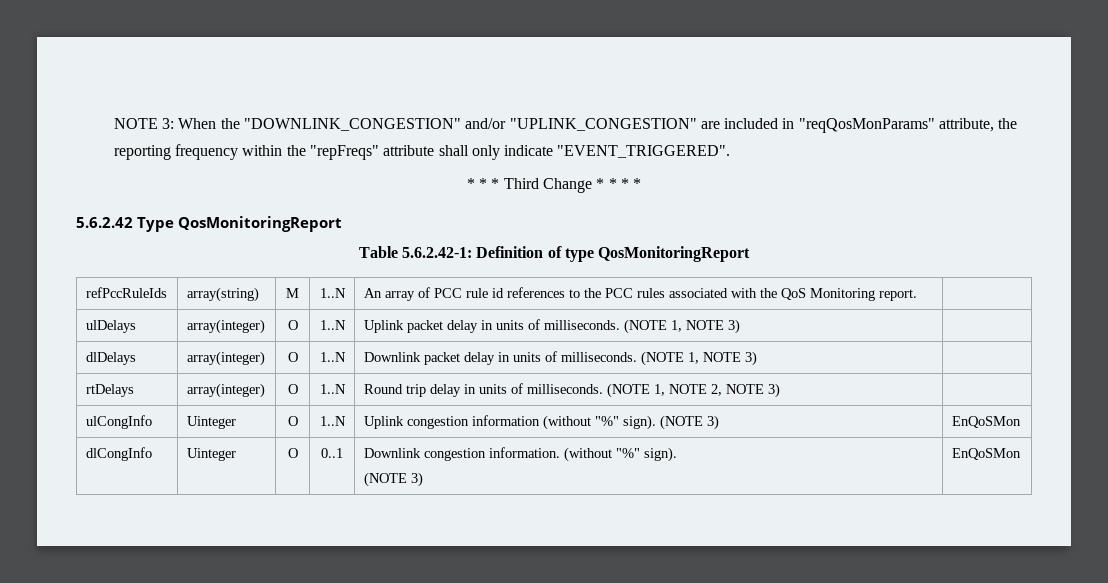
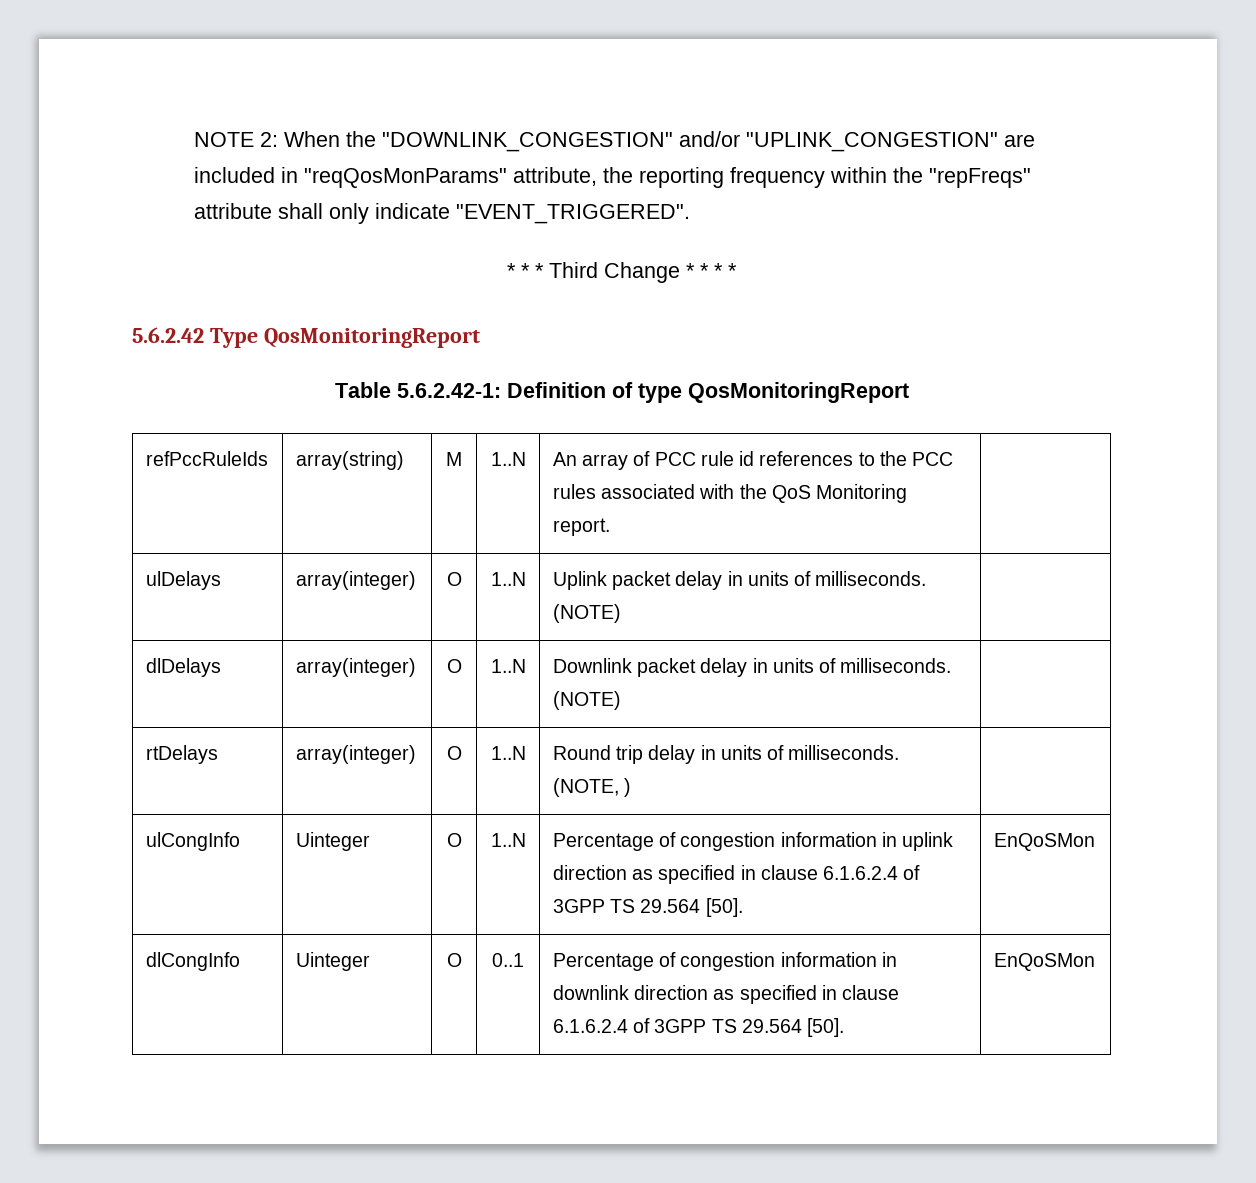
[113,118,174,129] NOTE 3: -> [193,132,278,147] NOTE 2:
[623,319,740,334] (NOTE 1, NOTE 3) -> [552,604,621,623] (NOTE)
[640,351,757,366] (NOTE 1, NOTE 3) -> [552,691,621,710] (NOTE)
[606,383,780,398] [85,415,152,429] [186,416,236,429] [287,416,298,426] [319,416,346,426] [363,415,719,430] (NOTE 1, NOTE 2, NOTE 3) | // ulCongInfo | Uinteger | O | 1..N | Uplink congestion information (without "%" sign). (NOTE 3) -> [552,778,632,797] [145,832,240,851] [295,832,370,851] [446,833,462,847] [490,833,526,847] [552,832,954,851] [552,865,921,884] [552,898,743,917] (NOTE, ) | // ulCongInfo | Uinteger | O | 1..N | Percentage of congestion information in uplink direction as specified in clause 6.1.6.2.4 of 3GPP TS 29.564 [50].
[363,447,677,462] [363,472,423,487] Downlink congestion information. (without "%" sign). // (NOTE 3) -> [552,952,897,971] [552,985,900,1004] [552,1018,845,1037] Percentage of congestion information in downlink direction as specified in clause 6.1.6.2.4 of 3GPP TS 29.564 [50].

